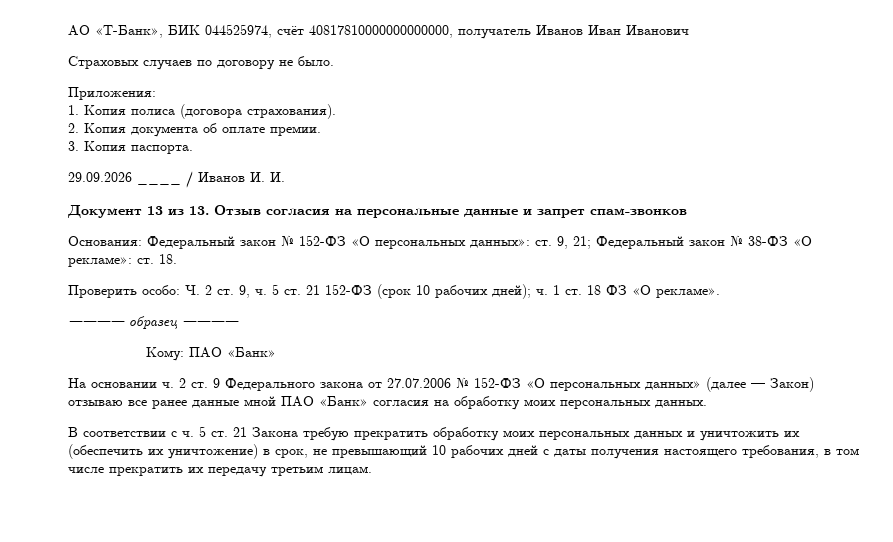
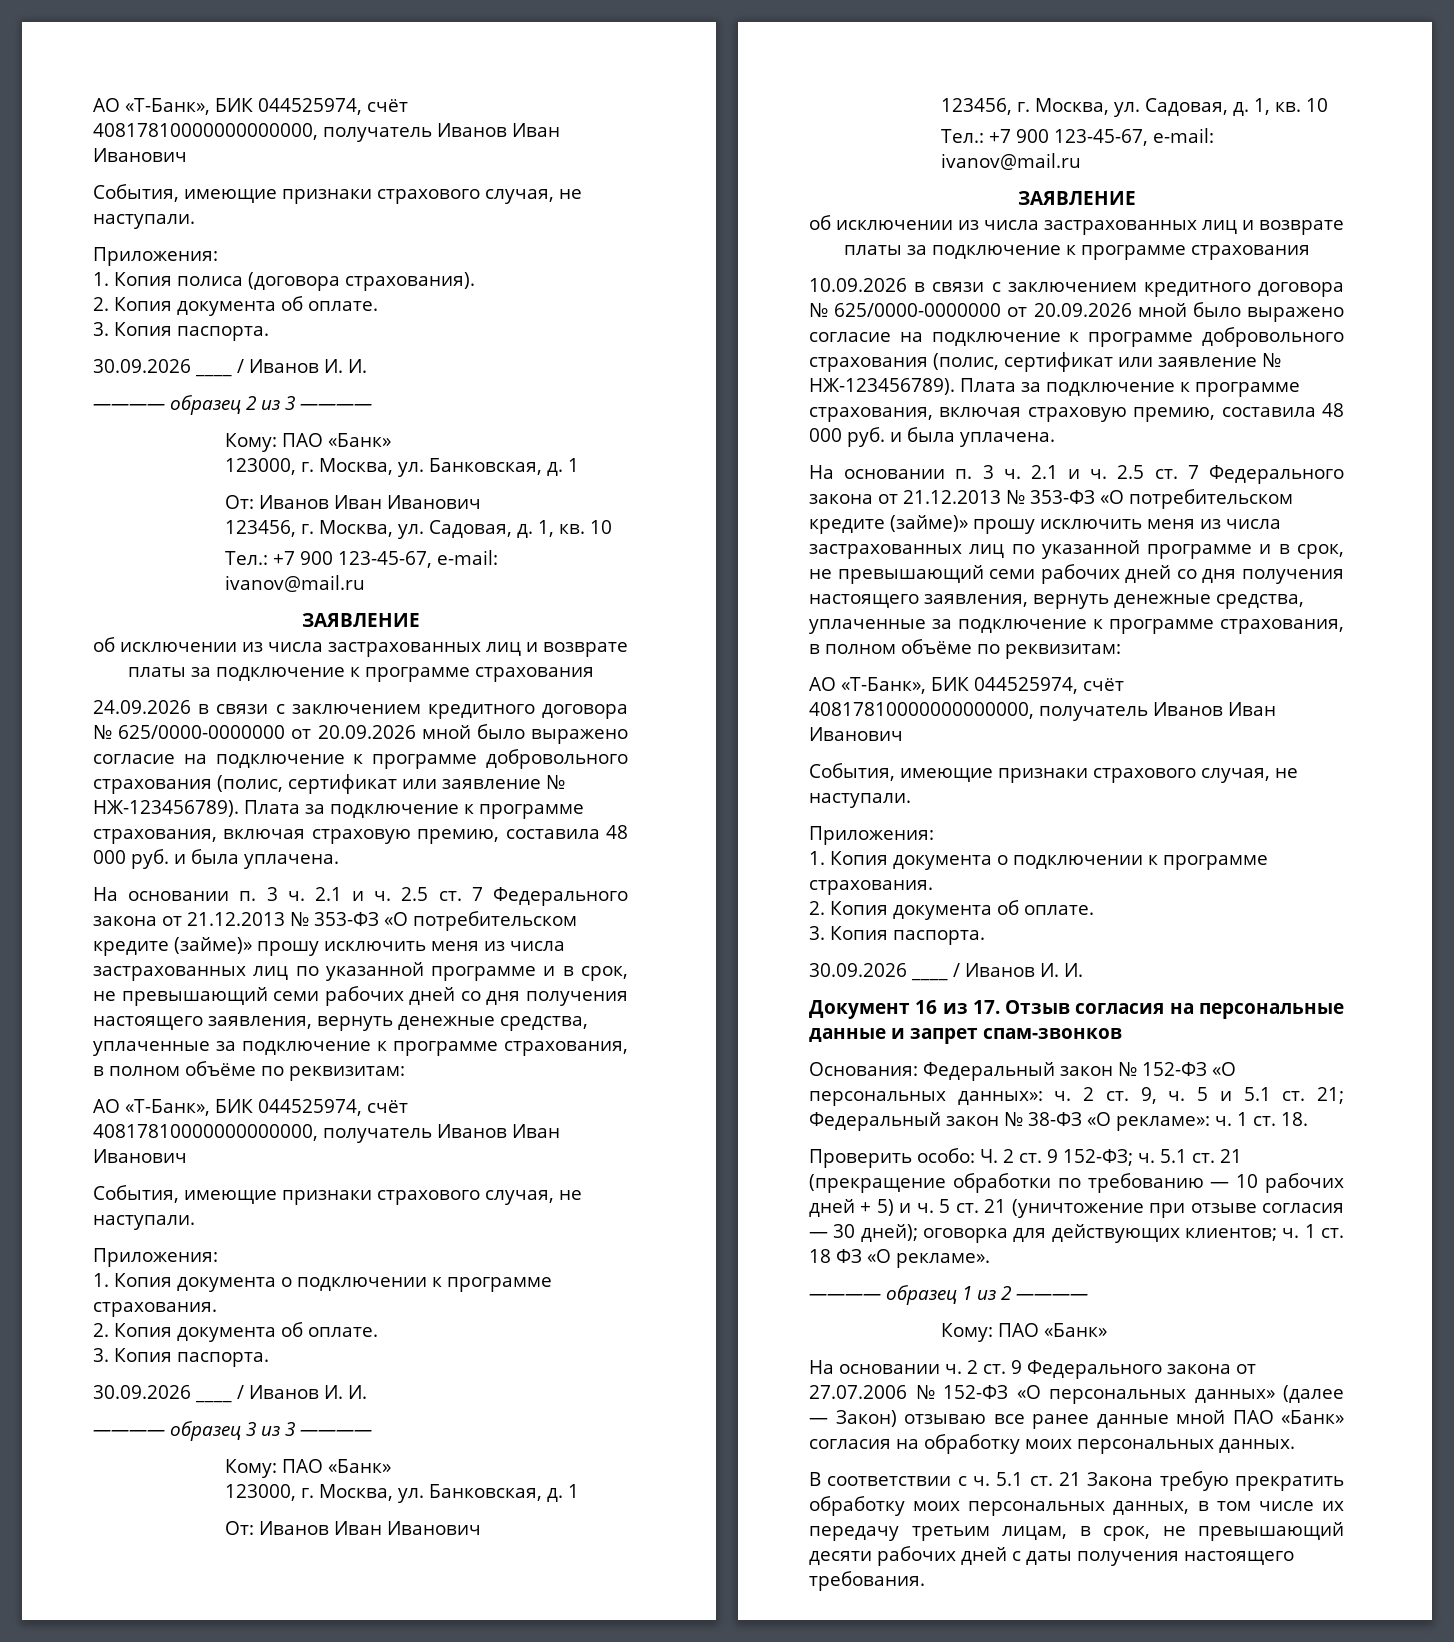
[68,56,334,70] Страховых случаев по договору не было. -> [93,184,582,204] [93,214,195,229] События, имеющие признаки страхового случая, не наступали.
[222,126,321,136] [68,141,193,154] [68,172,132,182] оплате премии. // 3. Копия паспорта. // 29.09.2026 -> [308,301,378,311] [93,322,269,341] [93,359,191,373] [195,373,232,377] [237,359,367,373] [93,395,372,415] [225,433,392,452] [225,458,580,477] [225,495,482,509] [225,520,613,539] [225,550,499,568] [225,575,366,592] [301,613,420,628] [93,637,628,657] [127,667,594,682] [93,700,628,719] [93,724,628,744] [93,749,628,769] [93,774,565,794] [93,800,584,819] [93,825,628,844] [93,849,339,869] [93,887,628,906] [93,911,577,931] [93,937,565,956] [93,962,628,981] [93,986,628,1006] [93,1016,588,1031] [93,1041,628,1056] [93,1061,405,1081] [93,1099,408,1116] [93,1124,560,1143] [93,1149,187,1163] [93,1185,582,1205] [93,1215,195,1230] [93,1248,218,1267] [93,1273,552,1292] [93,1302,217,1317] [93,1322,378,1342] [93,1348,269,1367] [93,1385,191,1399] [195,1399,232,1403] [237,1385,367,1399] [93,1421,372,1441] [225,1459,392,1478] [225,1484,580,1503] [225,1521,482,1535] [941,98,1329,117] [941,128,1215,146] [941,153,1082,170] [1017,191,1136,206] [809,215,1344,235] [843,245,1310,260] [809,278,1344,297] [809,302,1344,322] [809,327,1344,347] [809,352,1281,372] [809,378,1300,397] [809,403,1344,422] [809,427,1055,447] [809,465,1344,484] [809,489,1293,509] [809,515,1281,534] [809,540,1344,559] [809,564,1344,584] [809,594,1304,609] [809,619,1344,634] [809,639,1121,659] [809,677,1124,694] [809,702,1276,721] [809,727,903,741] [809,763,1298,783] [809,793,911,808] [809,826,934,845] [809,851,1268,870] [809,880,933,895] [809,900,1094,920] [809,926,985,945] [809,963,907,977] оплате. // 3. Копия паспорта. // 30.09.2026 ____ / Иванов И. И. // ———— образец 2 из 3 ———— // Кому: ПАО «Банк» // 123000, г. Москва, ул. Банковская, д. 1 // От: Иванов Иван Иванович // 123456, г. Москва, ул. Садовая, д. 1, кв. 10 // Тел.: +7 900 123-45-67, e-mail: ivanov@mail.ru // ЗАЯВЛЕНИЕ // об исключении из числа застрахованных лиц и возврате платы за подключение к программе страхования // 24.09.2026 в связи с заключением кредитного договора № 625/0000-0000000 от 20.09.2026 мной было выражено согласие на подключение к программе добровольного страхования (полис, сертификат или заявление № НЖ-123456789). Плата за подключение к программе страхования, включая страховую премию, составила 48 000 руб. и была уплачена. // На основании п. 3 ч. 2.1 и ч. 2.5 ст. 7 Федерального закона от 21.12.2013 № 353-ФЗ «О потребительском кредите (займе)» прошу исключить меня из числа застрахованных лиц по указанной программе и в срок, не превышающий семи рабочих дней со дня получения настоящего заявления, вернуть денежные средства, уплаченные за подключение к программе страхования, в полном объёме по реквизитам: // АО «Т-Банк», БИК 044525974, счёт 40817810000000000000, получатель Иванов Иван Иванович // События, имеющие признаки страхового случая, не наступали. // Приложения: // 1. Копия документа о подключении к программе страхования. // 2. Копия документа об оплате. // 3. Копия паспорта. // 30.09.2026 ____ / Иванов И. И. // ———— образец 3 из 3 ———— // Кому: ПАО «Банк» // 123000, г. Москва, ул. Банковская, д. 1 // От: Иванов Иван Иванович // 123456, г. Москва, ул. Садовая, д. 1, кв. 10 // Тел.: +7 900 123-45-67, e-mail: ivanov@mail.ru // ЗАЯВЛЕНИЕ // об исключении из числа застрахованных лиц и возврате платы за подключение к программе страхования // 10.09.2026 в связи с заключением кредитного договора № 625/0000-0000000 от 20.09.2026 мной было выражено согласие на подключение к программе добровольного страхования (полис, сертификат или заявление № НЖ-123456789). Плата за подключение к программе страхования, включая страховую премию, составила 48 000 руб. и была уплачена. // На основании п. 3 ч. 2.1 и ч. 2.5 ст. 7 Федерального закона от 21.12.2013 № 353-ФЗ «О потребительском кредите (займе)» прошу исключить меня из числа застрахованных лиц по указанной программе и в срок, не превышающий семи рабочих дней со дня получения настоящего заявления, вернуть денежные средства, уплаченные за подключение к программе страхования, в полном объёме по реквизитам: // АО «Т-Банк», БИК 044525974, счёт 40817810000000000000, получатель Иванов Иван Иванович // События, имеющие признаки страхового случая, не наступали. // Приложения: // 1. Копия документа о подключении к программе страхования. // 2. Копия документа об оплате. // 3. Копия паспорта. // 30.09.2026
[147,206,209,215] 13 из 13. -> [915,1000,1000,1014] 16 из 17.
[535,236,568,249] ст. 9, -> [1054,1087,1306,1104] ч. 2 ст. 9, ч. 5 и 5.1 ст.
(132, 262) none -> [1215,1112,1248,1126] ч. 1
[239,284,531,299] 9, ч. 5 ст. 21 152-ФЗ (срок 10 рабочих дней); -> [1047,1149,1242,1166] [809,1173,1344,1193] [809,1199,1344,1218] [809,1224,1277,1243] 9 152-ФЗ; ч. 5.1 ст. 21 (прекращение обработки по требованию — 10 рабочих дней + 5) и ч. 5 ст. 21 (уничтожение при отзыве согласия — 30 дней); оговорка для действующих клиентов;
(178, 323) none -> [962,1286,1012,1300] 1 из 2
[199,426,206,437] 5 -> [996,1472,1024,1486] 5.1
[634,431,800,441] [68,444,446,459] данных и уничтожить их (обеспечить их уничтожение) в срок, не превышающий 10 -> [1113,1501,1344,1515] [809,1522,1344,1541] [809,1551,872,1565] данных, в том числе их передачу третьим лицам, в срок, не превышающий десяти
[742,445,859,458] [68,466,372,477] требования, в том числе прекратить их передачу третьим лицам. -> [809,1571,925,1591] требования.

